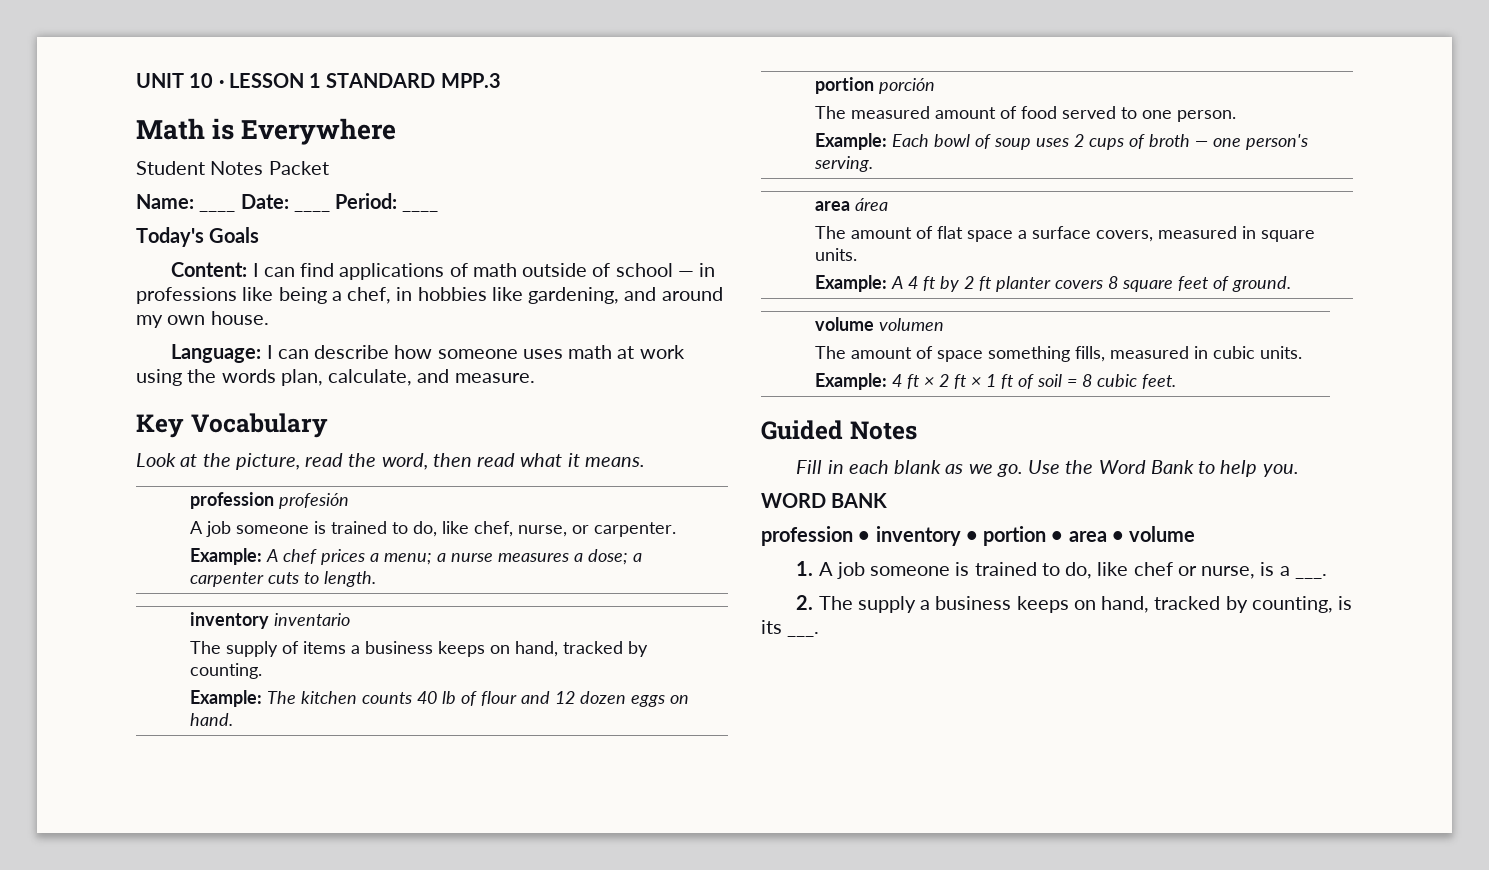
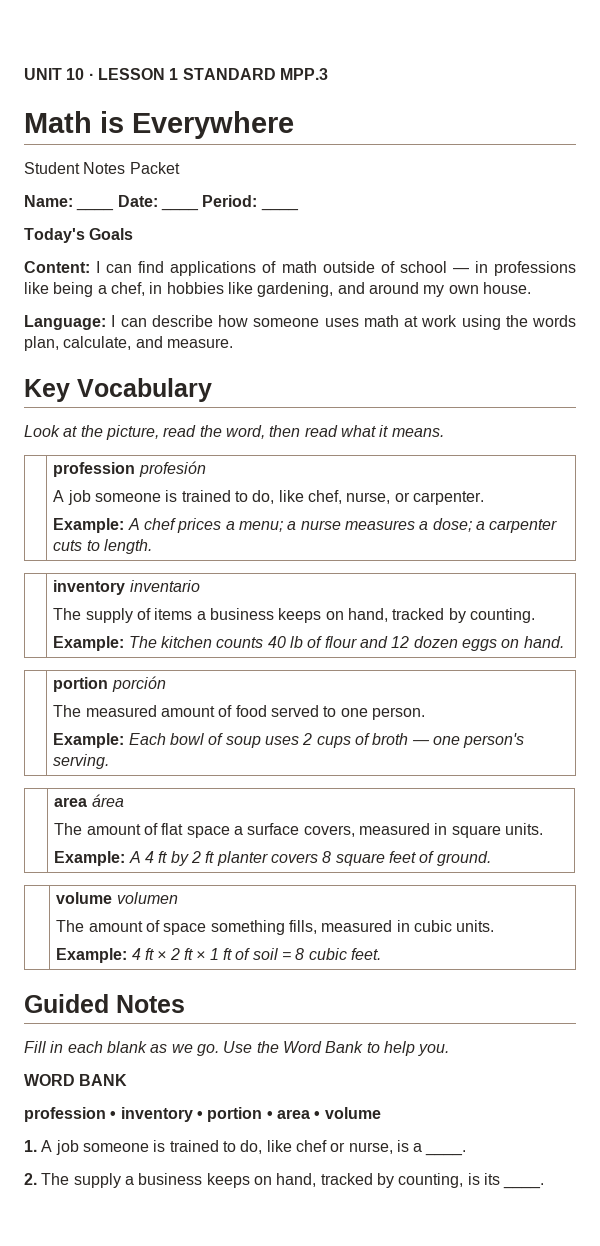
[1295,574,1328,579] ___. -> [425,1150,467,1156] ____.
[787,632,820,637] ___. -> [503,1183,545,1189] ____.

